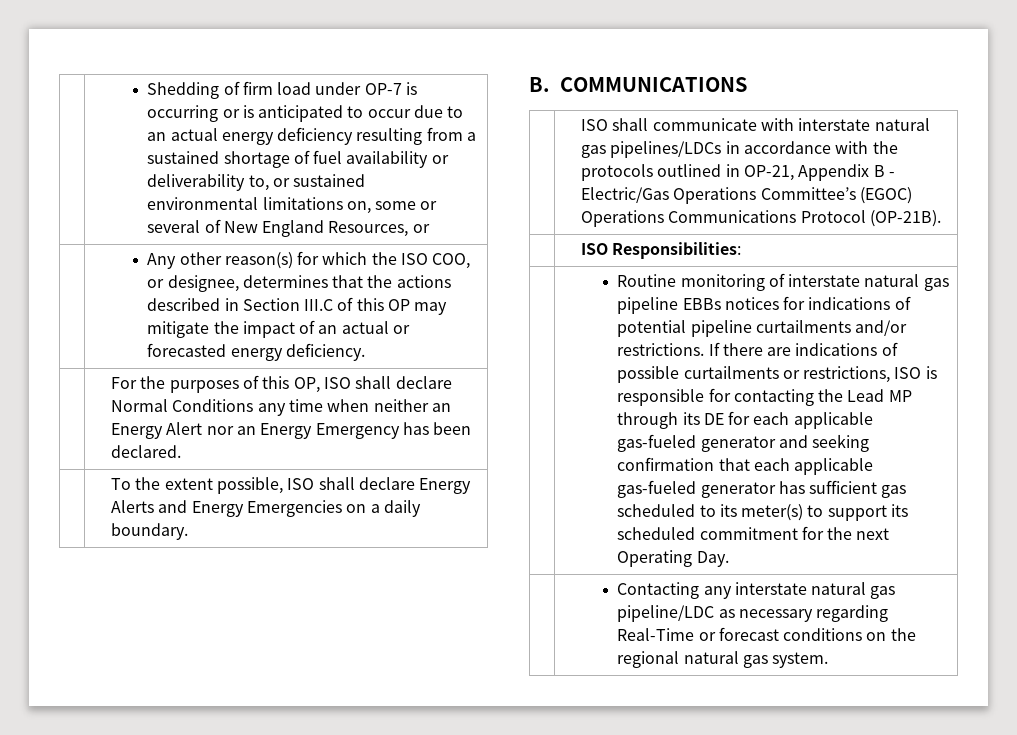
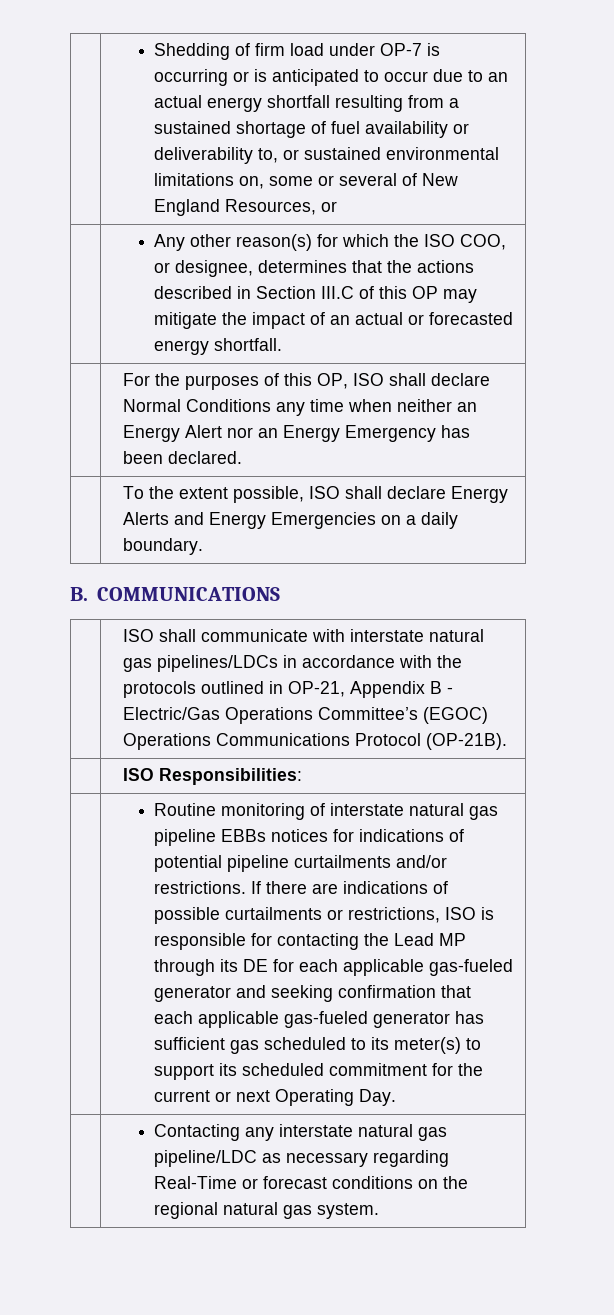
[277,127,354,145] deficiency -> [267,95,331,108] shortfall
[285,343,365,361] deficiency. -> [214,338,283,351] shortfall.
(853, 533) none -> [154,1090,232,1102] current or

